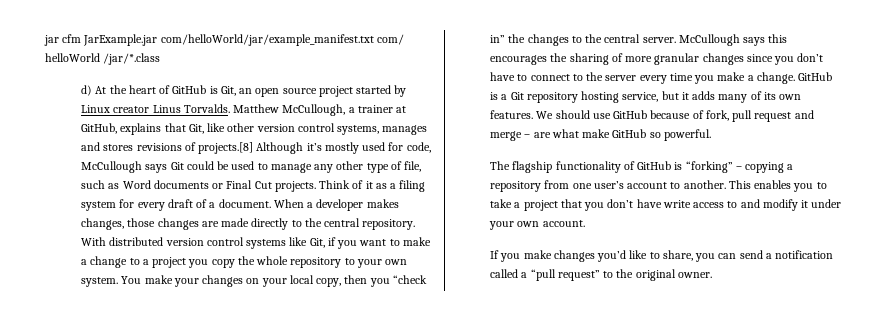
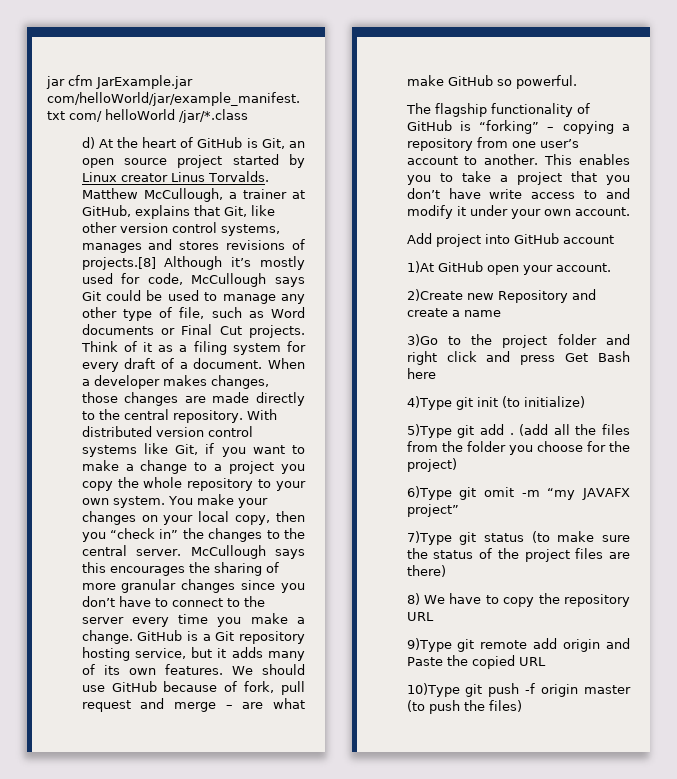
[490,250,833,262] [490,269,712,281] If you make changes you’d like to share, you can send a notification called a “pull request” to the original owner. -> [406,233,614,247] [406,261,611,275] [406,289,596,303] [406,308,501,317] [406,334,630,348] [406,351,630,365] [406,368,436,379] [406,396,585,410] [406,424,630,438] [406,441,630,455] [406,458,457,472] [406,486,630,500] [406,504,459,517] [406,531,630,545] [406,548,630,562] [406,565,446,577] [406,593,630,607] [406,612,434,621] [406,638,630,652] [406,655,546,669] [406,683,631,697] [406,700,522,714] Add project into GitHub account // 1)At GitHub open your account. // 2)Create new Repository and create a name // 3)Go to the project folder and right click and press Get Bash here // 4)Type git init (to initialize) // 5)Type git add . (add all the files from the folder you choose for the project) // 6)Type git omit -m “my JAVAFX project” // 7)Type git status (to make sure the status of the project files are there) // 8) We have to copy the repository URL // 9)Type git remote add origin and Paste the copied URL // 10)Type git push -f origin master (to push the files)

